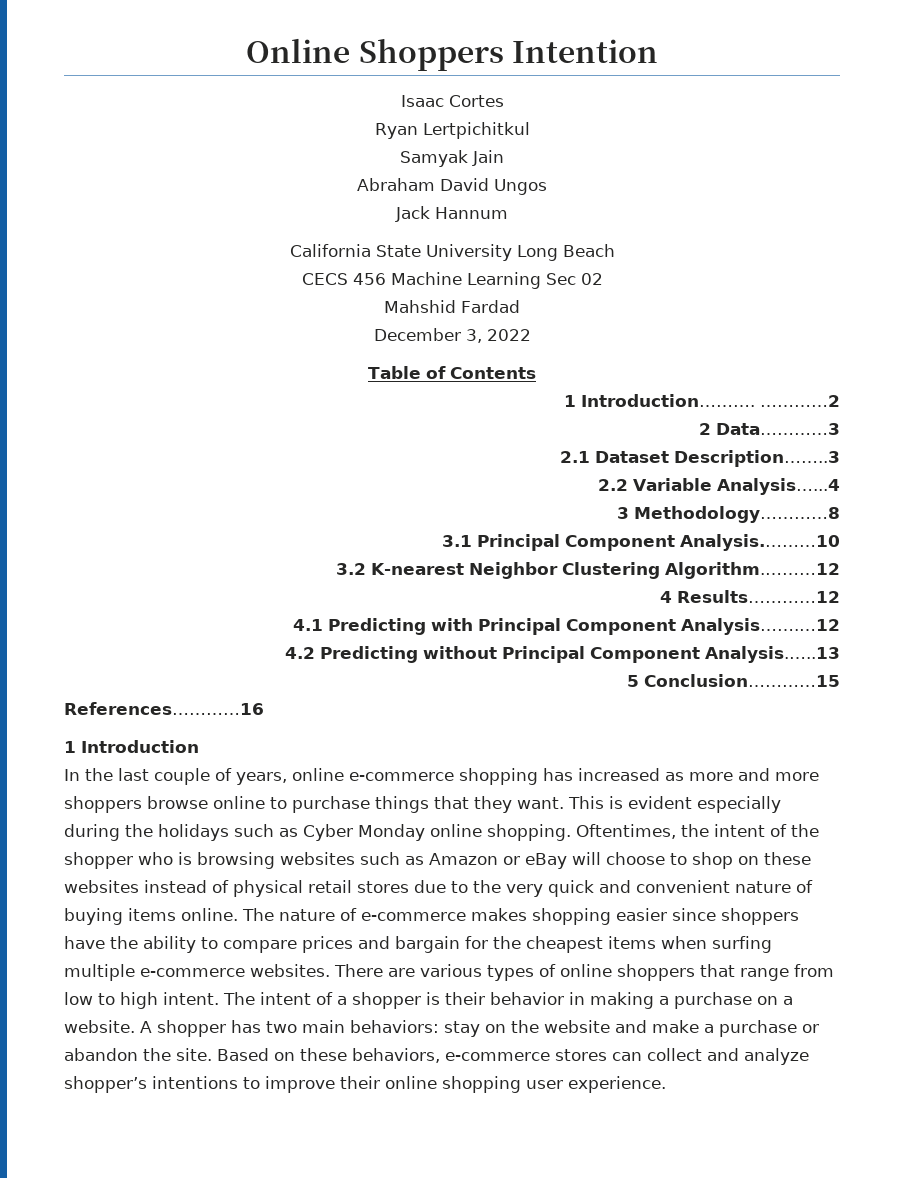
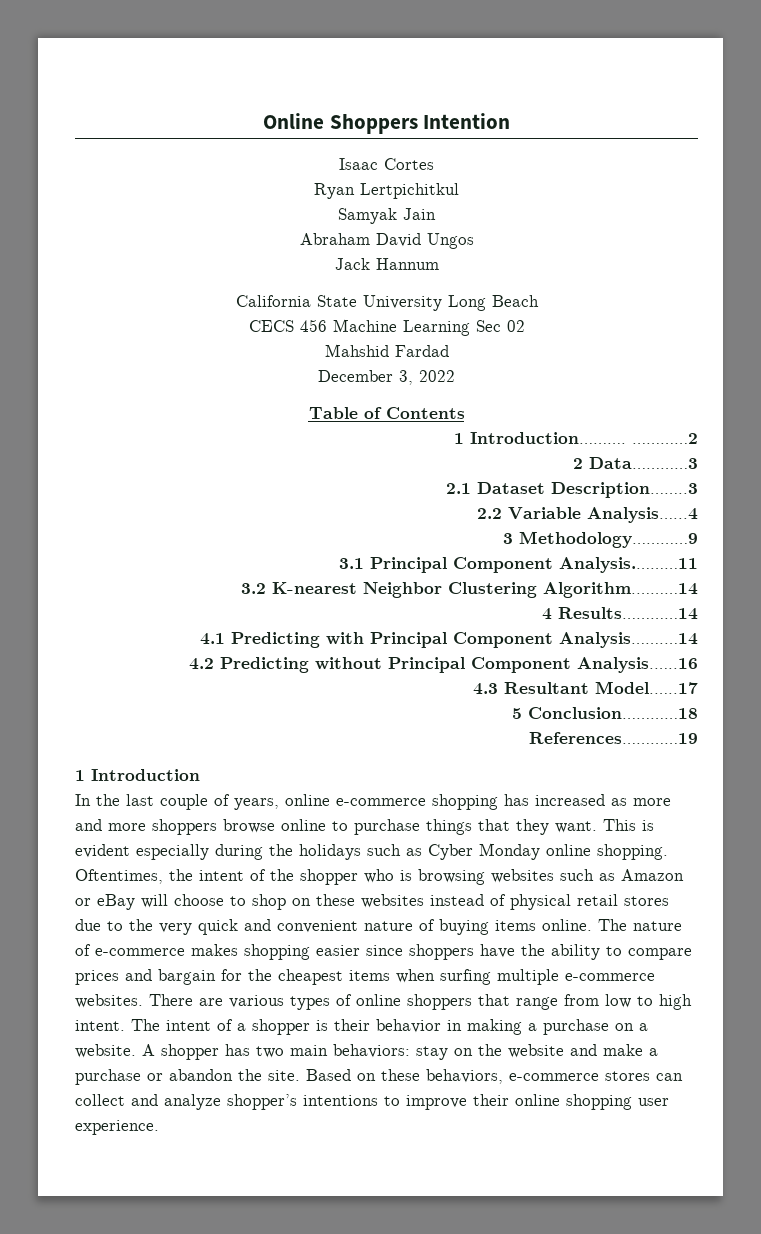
[634,506,840,523] Methodology…………8 -> [519,531,698,548] Methodology…………9
[680,534,840,551] Analysis.………10 -> [559,557,698,573] Analysis.………11
[665,562,840,579] Algorithm.………12 -> [543,582,698,598] Algorithm.………14
[677,590,840,603] Results…………12 -> [558,607,698,620] Results…………14
[681,618,840,635] Analysis…….…12 -> [559,632,698,648] Analysis…….…14
[705,646,840,663] Analysis.…..13 -> [577,657,698,673] [473,681,698,695] Analysis.…..16 // 4.3 Resultant Model.…..17
[644,674,840,687] [64,702,264,715] Conclusion…………15 // References…………16 -> [528,707,698,719] [529,732,698,744] Conclusion…………18 // References…………19

